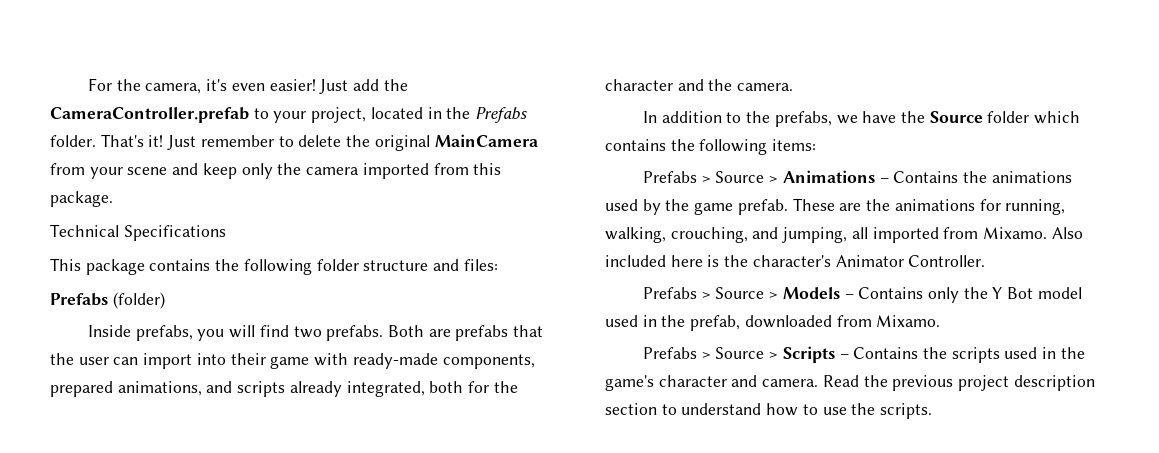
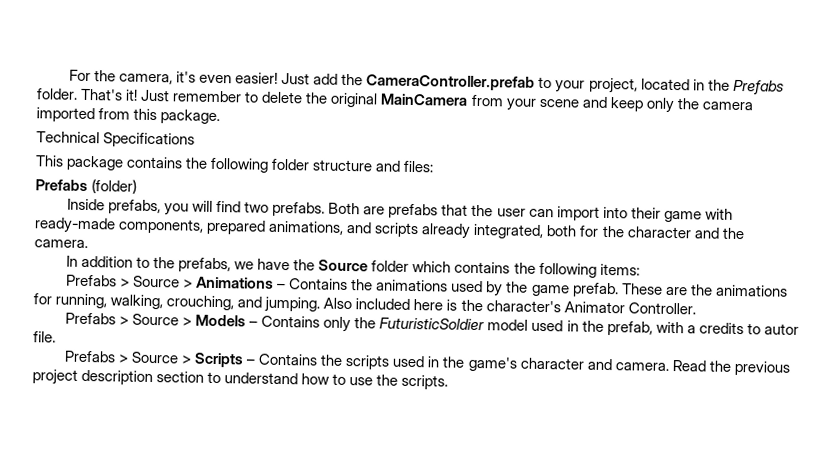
[782,227,1048,243] jumping, all imported from Mixamo. -> [264,296,321,313] jumping.
[992,287,1034,299] Y Bot -> [379,317,486,331] FuturisticSoldier
[744,315,941,328] downloaded from Mixamo. -> [655,321,799,335] [33,331,56,343] with a credits to autor file.

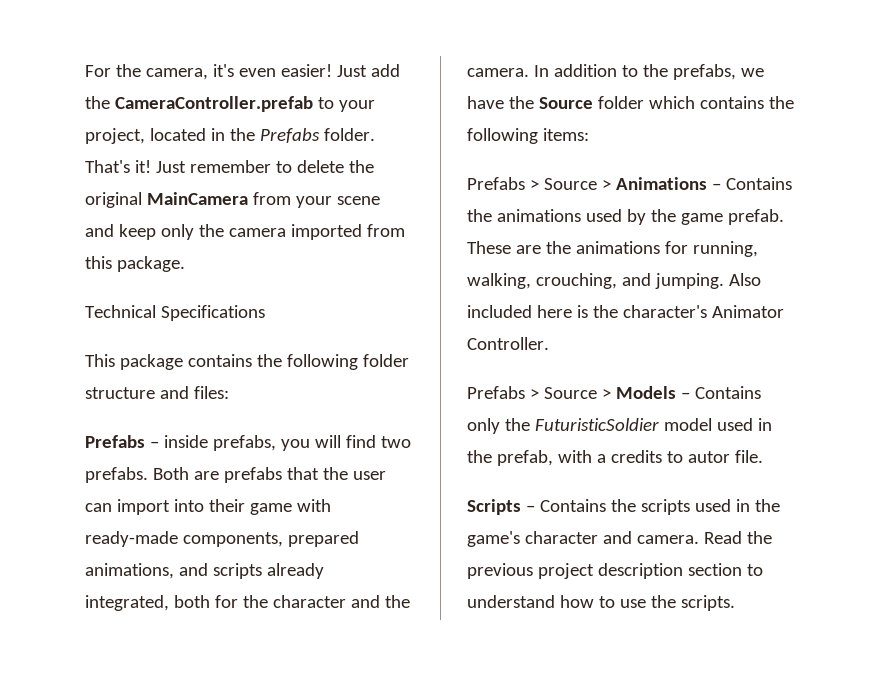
[91,179,138,194] [66,198,105,211] (folder) // Inside -> [149,435,208,448] – inside
(88, 244) // -> (529, 72) none
[63,350,193,364] Prefabs > Source > -> (763, 456) none

